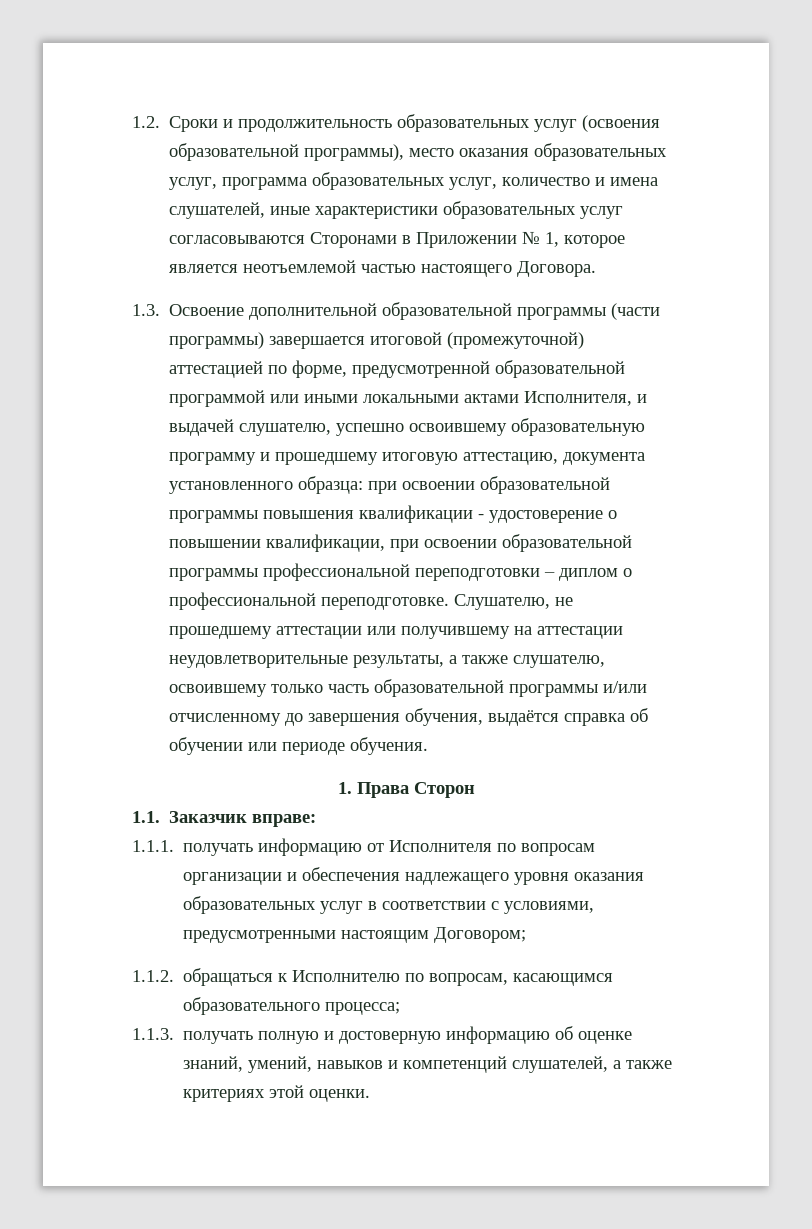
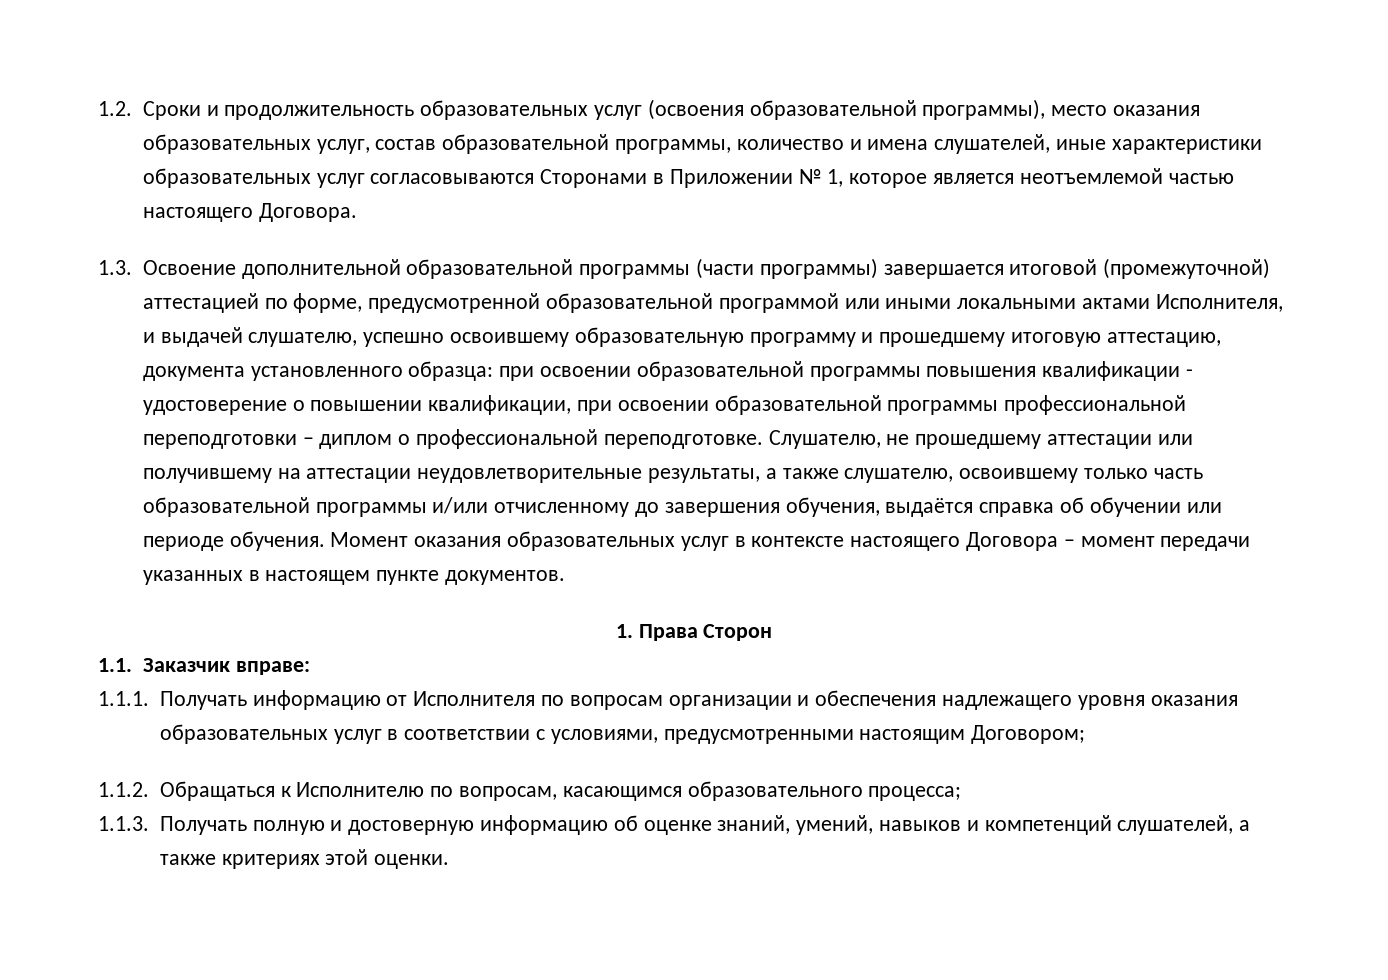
[222,172,498,190] программа образовательных услуг, -> [375,134,731,154] состав образовательной программы,
(429, 746) none -> [330,531,1251,551] [142,570,565,585] Момент оказания образовательных услуг в контексте настоящего Договора – момент передачи указанных в настоящем пункте документов.
[183,843,254,856] получать -> [159,691,247,710] Получать
[183,968,274,986] обращаться -> [159,781,275,801] Обращаться
[183,1031,254,1044] получать -> [159,816,247,835] Получать

